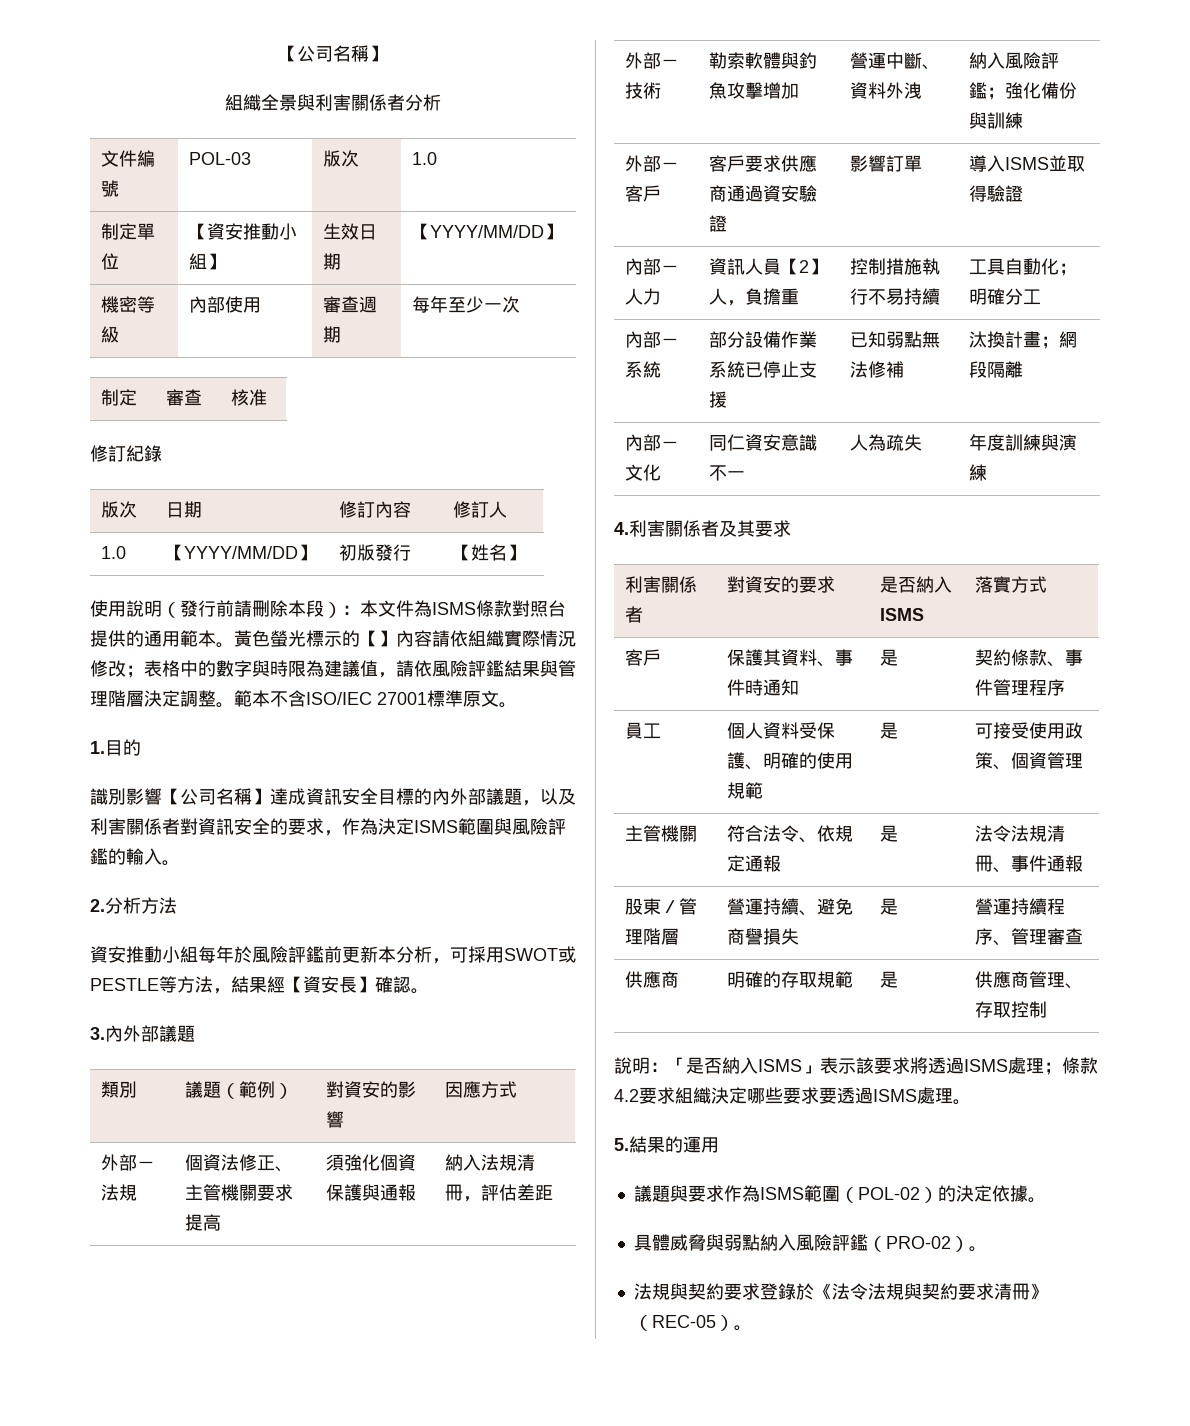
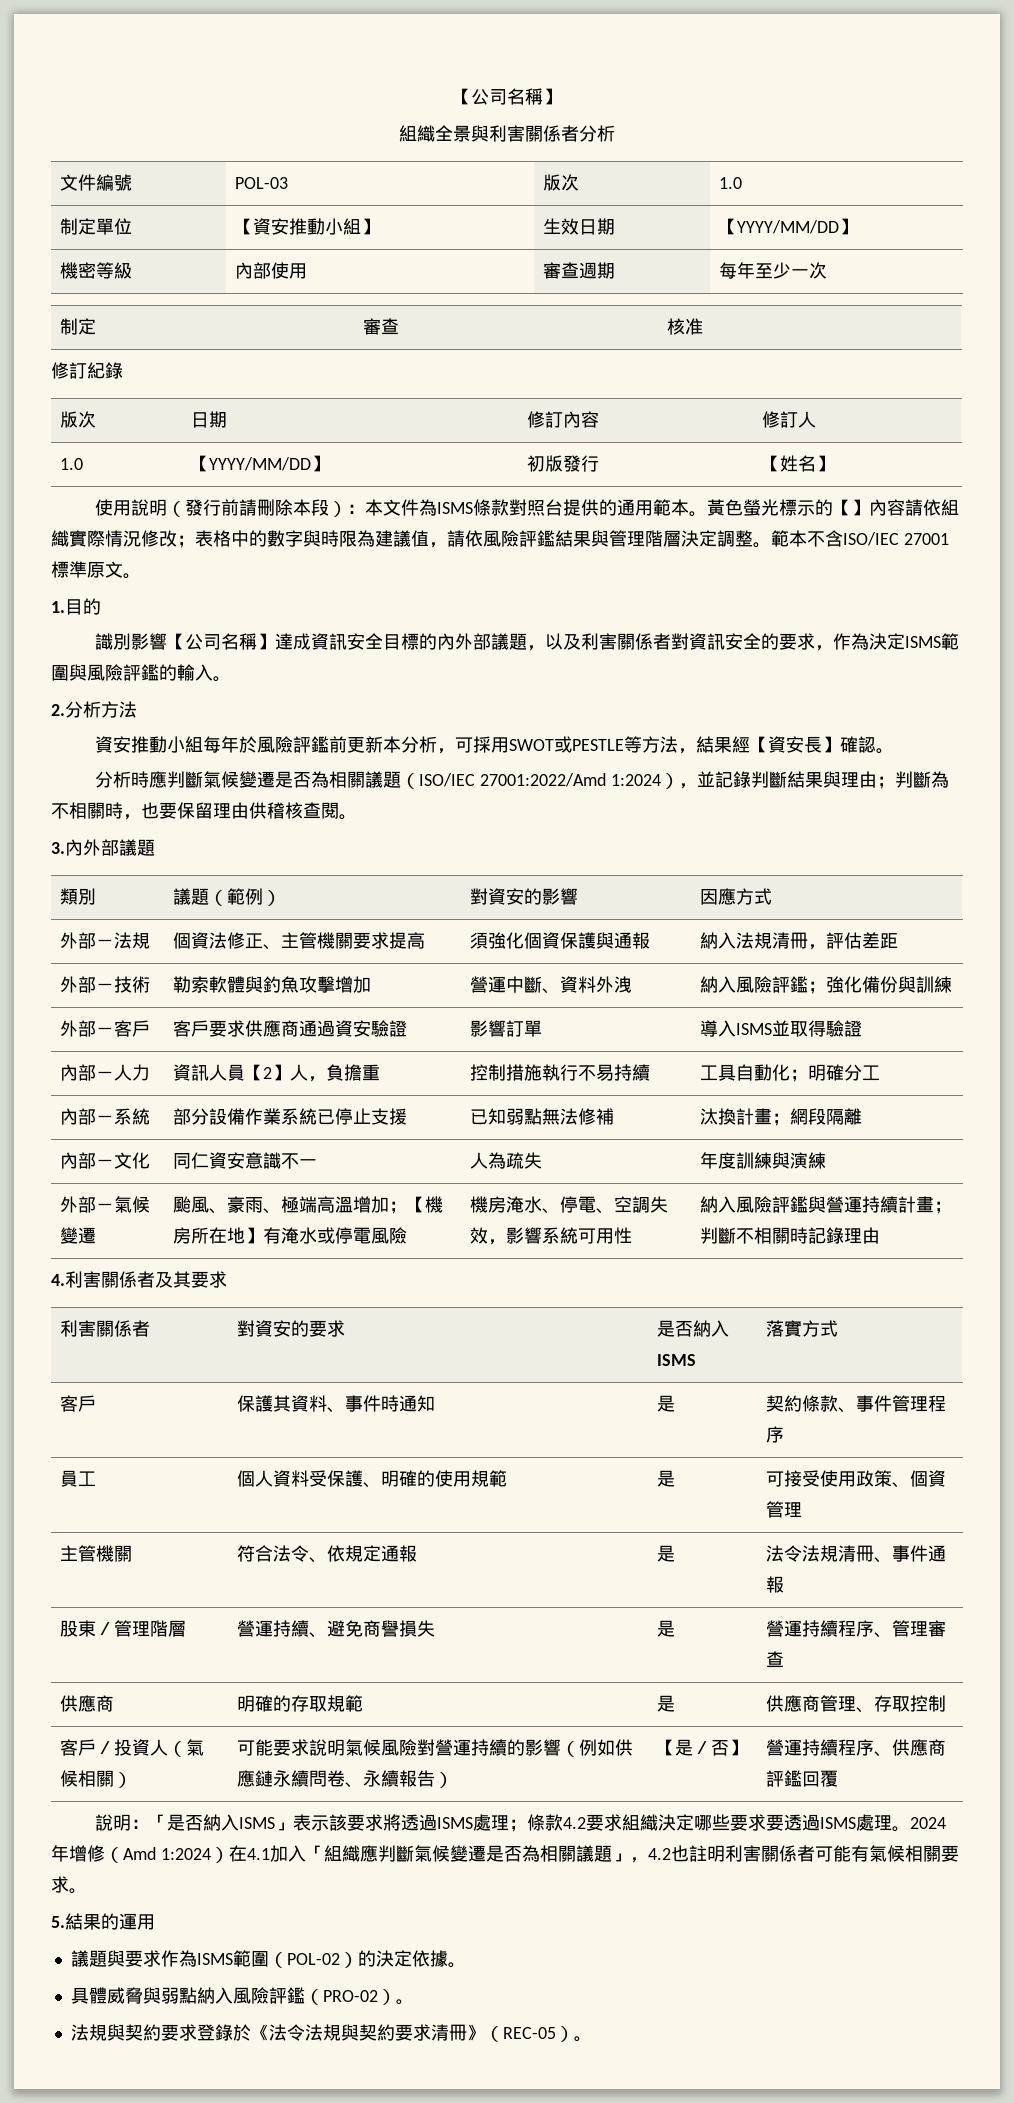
(429, 991) none -> [95,771,949,789] [51,802,357,820] // 分析時應判斷氣候變遷是否為相關議題（ISO/IEC 27001:2022/Amd 1:2024），並記錄判斷結果與理由；判斷為不相關時，也要保留理由供稽核查閱。
(988, 472) none -> [60,1196,151,1213] [60,1227,97,1244] [173,1196,444,1214] [173,1227,408,1244] [470,1196,669,1214] [470,1227,633,1245] [700,1196,953,1214] [700,1227,881,1244] // 外部－氣候變遷 | 颱風、豪雨、極端高溫增加；【機房所在地】有淹水或停電風險 | 機房淹水、停電、空調失效，影響系統可用性 | 納入風險評鑑與營運持續計畫；判斷不相關時記錄理由
(1048, 1009) none -> [60,1739,205,1757] [60,1770,133,1788] [237,1739,634,1757] [237,1770,454,1788] [657,1739,748,1756] [766,1739,947,1757] [766,1770,839,1787] // 客戶／投資人（氣候相關） | 可能要求說明氣候風險對營運持續的影響（例如供應鏈永續問卷、永續報告） | 【是／否】 | 營運持續程序、供應商評鑑回覆
(971, 1102) none -> [910,1817,947,1829] [51,1845,959,1863] [51,1876,87,1894] 2024年增修（Amd 1:2024）在4.1加入「組織應判斷氣候變遷是否為相關議題」，4.2也註明利害關係者可能有氣候相關要求。

